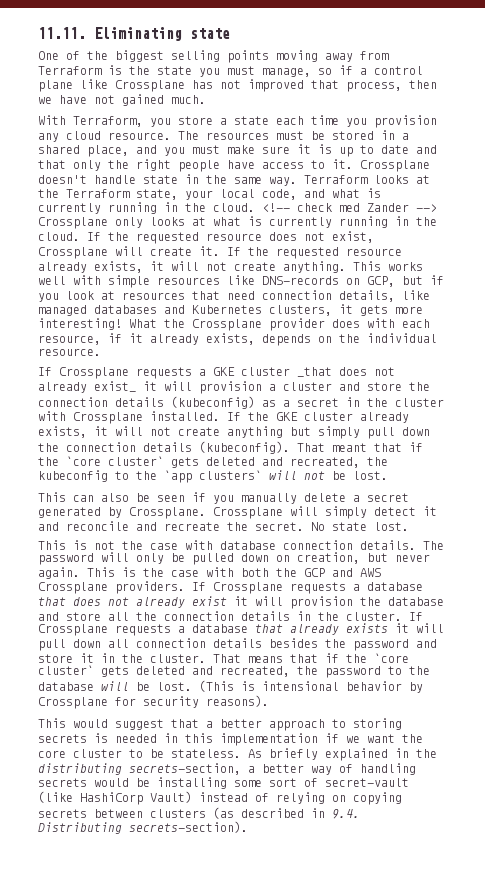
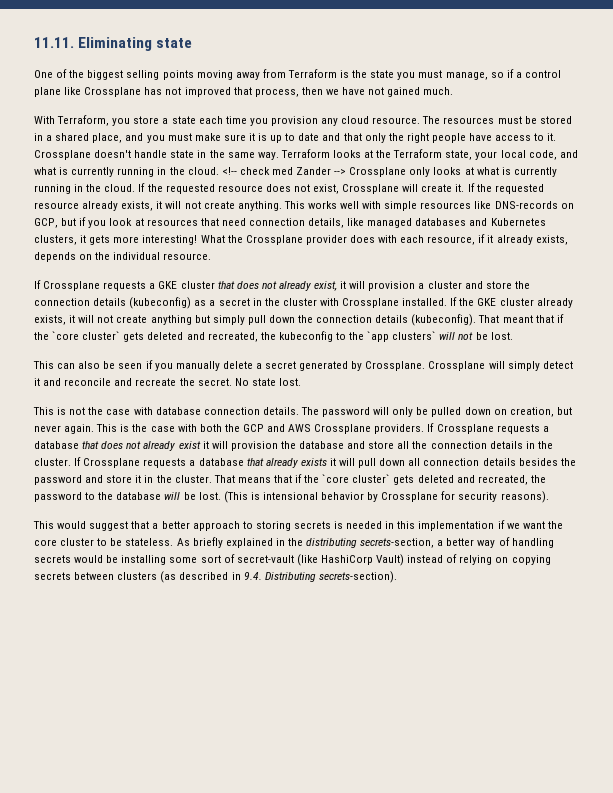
[297,367,395,377] [38,381,136,393] _that does not already exist_ -> [217,281,338,291] that does not already exist,

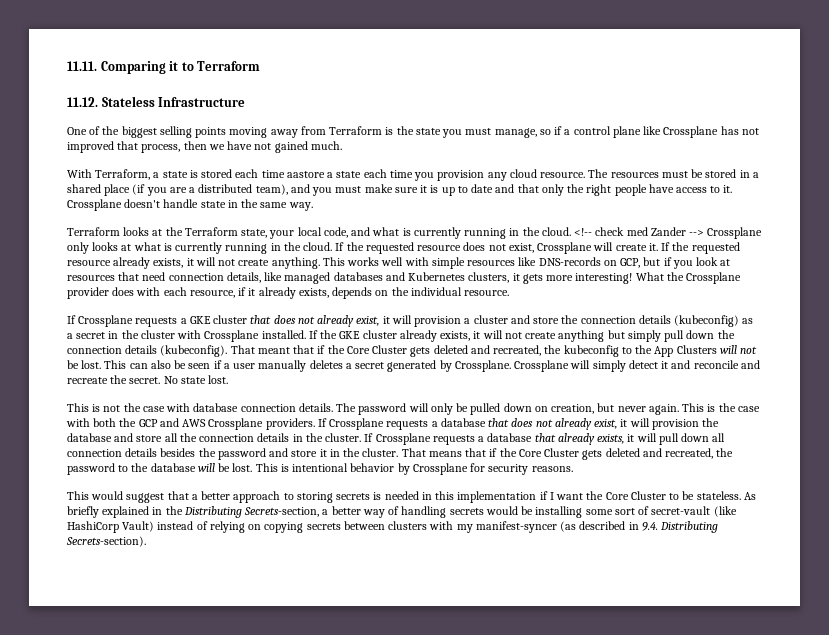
[78,37,193,51] Eliminating state -> [100,61,261,74] [67,96,246,107] Comparing it to Terraform // 11.12. Stateless Infrastructure
[112,116,160,126] you store -> [153,169,325,178] a state is stored each time aastore
[92,133,123,143] place, -> [104,184,288,196] place (if you are a distributed team),
(279, 156) none -> (313, 206) //
[52,331,121,340] `core cluster` -> [346,345,408,354] Core Cluster
[367,331,437,342] `app clusters` -> [654,345,717,357] App Clusters
(513, 336) // -> (102, 364) none
[154,361,253,371] you manually delete -> [223,360,343,372] a user manually deletes
[178,441,201,449] exist -> [594,419,618,429] exist,
[300,458,327,466] exists -> [597,434,625,444] exists,
[322,474,391,483] `core cluster` -> [518,448,580,457] Core Cluster
[223,491,318,503] (This is intensional -> [255,463,349,472] This is intentional
[500,491,549,503] reasons). -> [531,466,573,472] reasons.
[506,523,520,529] we -> [549,492,554,500] I
[34,538,95,546] core cluster -> [605,491,666,500] Core Cluster
[306,538,435,548] distributing secrets-section, -> [183,506,320,518] Distributing Secrets-section,
(158, 576) none -> [429,521,557,533] with my manifest-syncer
[318,571,397,583] secrets-section). -> [66,536,146,547] Secrets-section).

